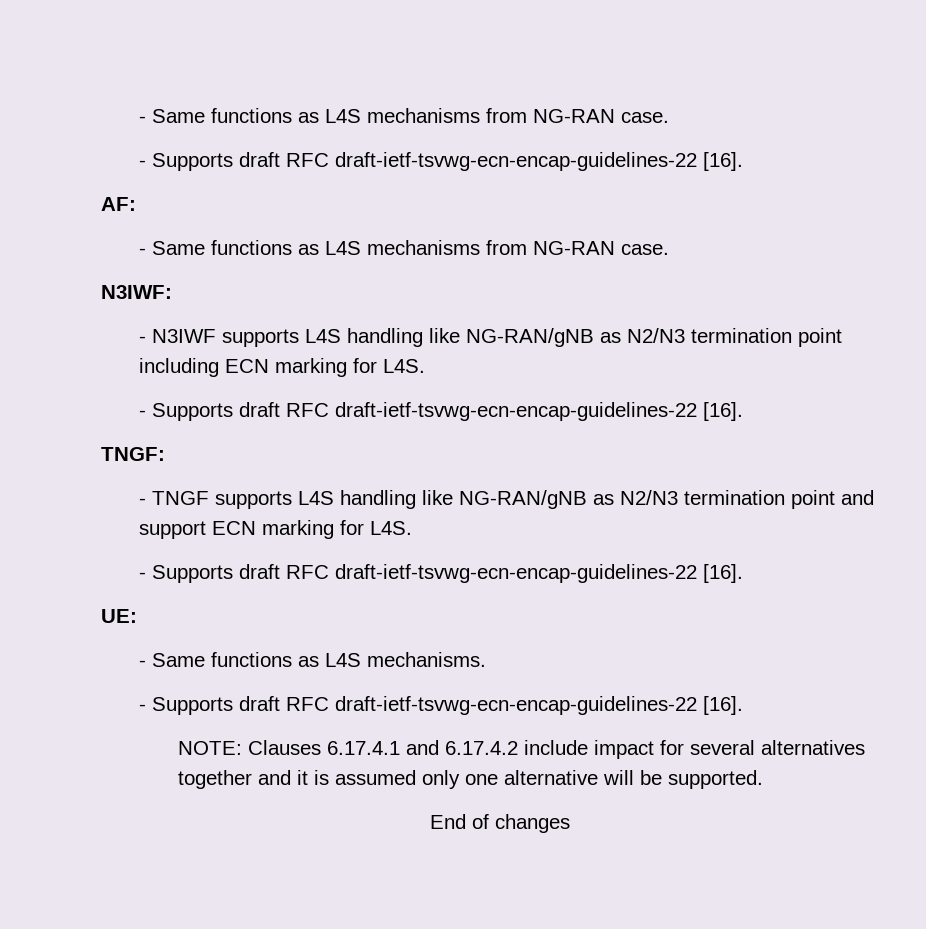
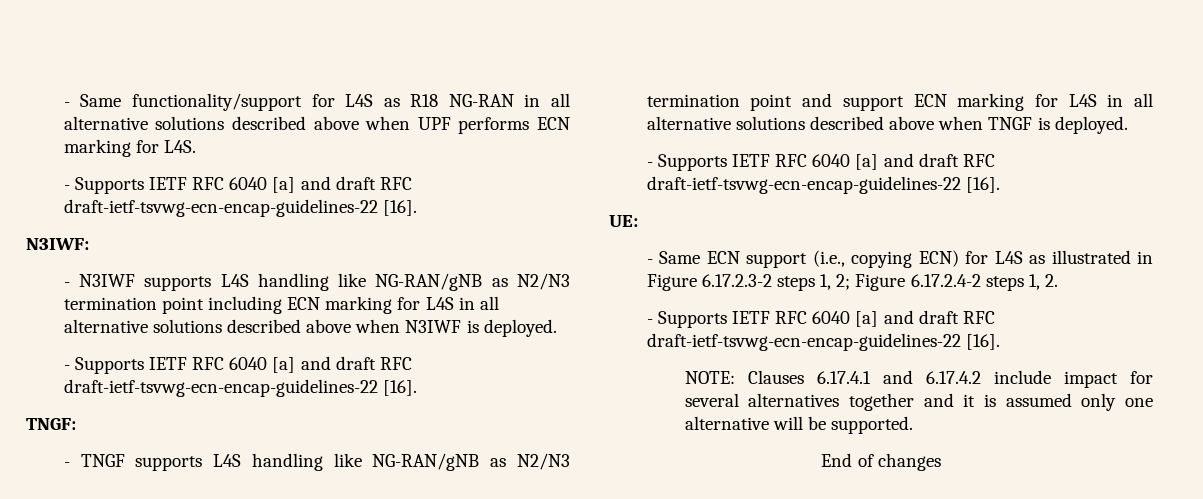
[139,108,670,123] [139,152,744,171] [101,197,136,211] [139,240,670,255] - Same functions as L4S mechanisms from NG-RAN case. // - Supports draft RFC draft-ietf-tsvwg-ecn-encap-guidelines-22 [16]. // AF: // - Same functions as L4S mechanisms from NG-RAN case. -> [63,93,570,111] [63,116,570,134] [63,139,197,157] [63,176,412,194] [63,199,417,217] - Same functionality/support for L4S as R18 NG-RAN in all alternative solutions described above when UPF performs ECN marking for L4S. // - Supports IETF RFC 6040 [a] and draft RFC draft-ietf-tsvwg-ecn-encap-guidelines-22 [16].
[383,359,426,373] [139,403,234,421] L4S. // - Supports -> [425,296,499,310] [63,319,557,337] [63,356,331,374] L4S in all alternative solutions described above when N3IWF is deployed. // - Supports IETF RFC 6040 [a] and
[370,521,413,535] [139,565,234,583] L4S. // - Supports -> [1068,93,1153,107] [646,116,1128,134] [646,153,914,171] L4S in all alternative solutions described above when TNGF is deployed. // - Supports IETF RFC 6040 [a] and
[211,652,487,667] [139,697,234,715] functions as L4S mechanisms. // - Supports -> [706,250,1153,268] [646,274,1058,291] [646,310,914,328] ECN support (i.e., copying ECN) for L4S as illustrated in Figure 6.17.2.3-2 steps 1, 2; Figure 6.17.2.4-2 steps 1, 2. // - Supports IETF RFC 6040 [a] and

